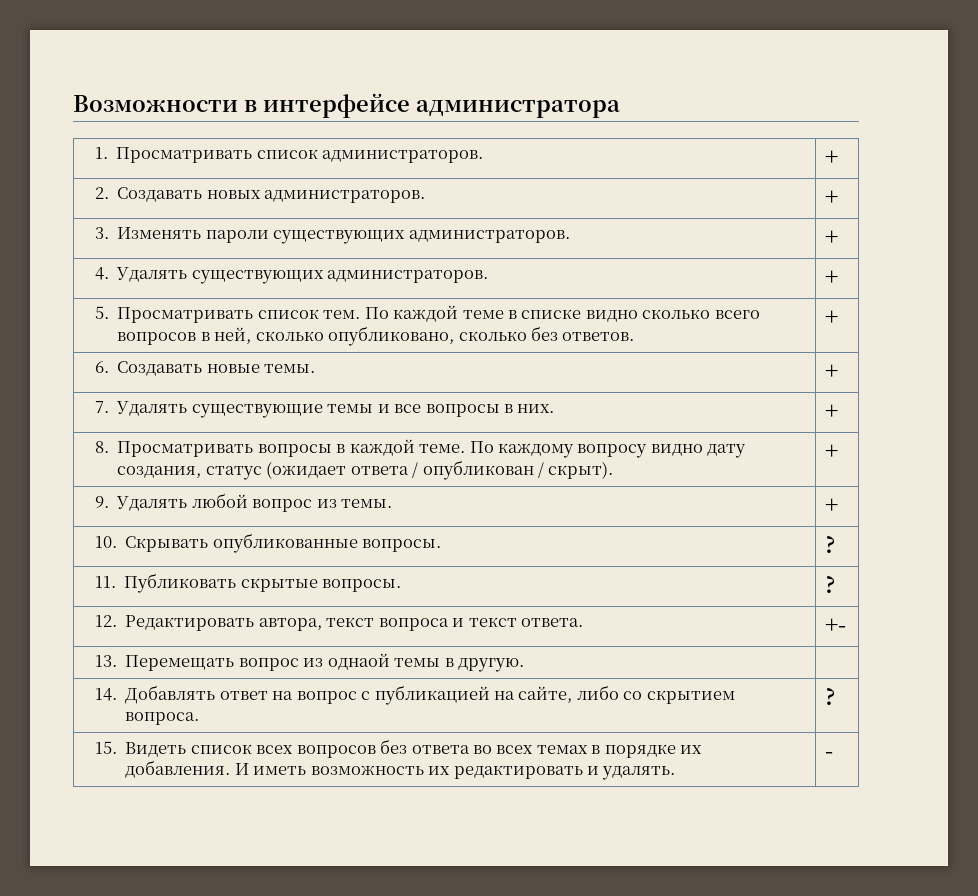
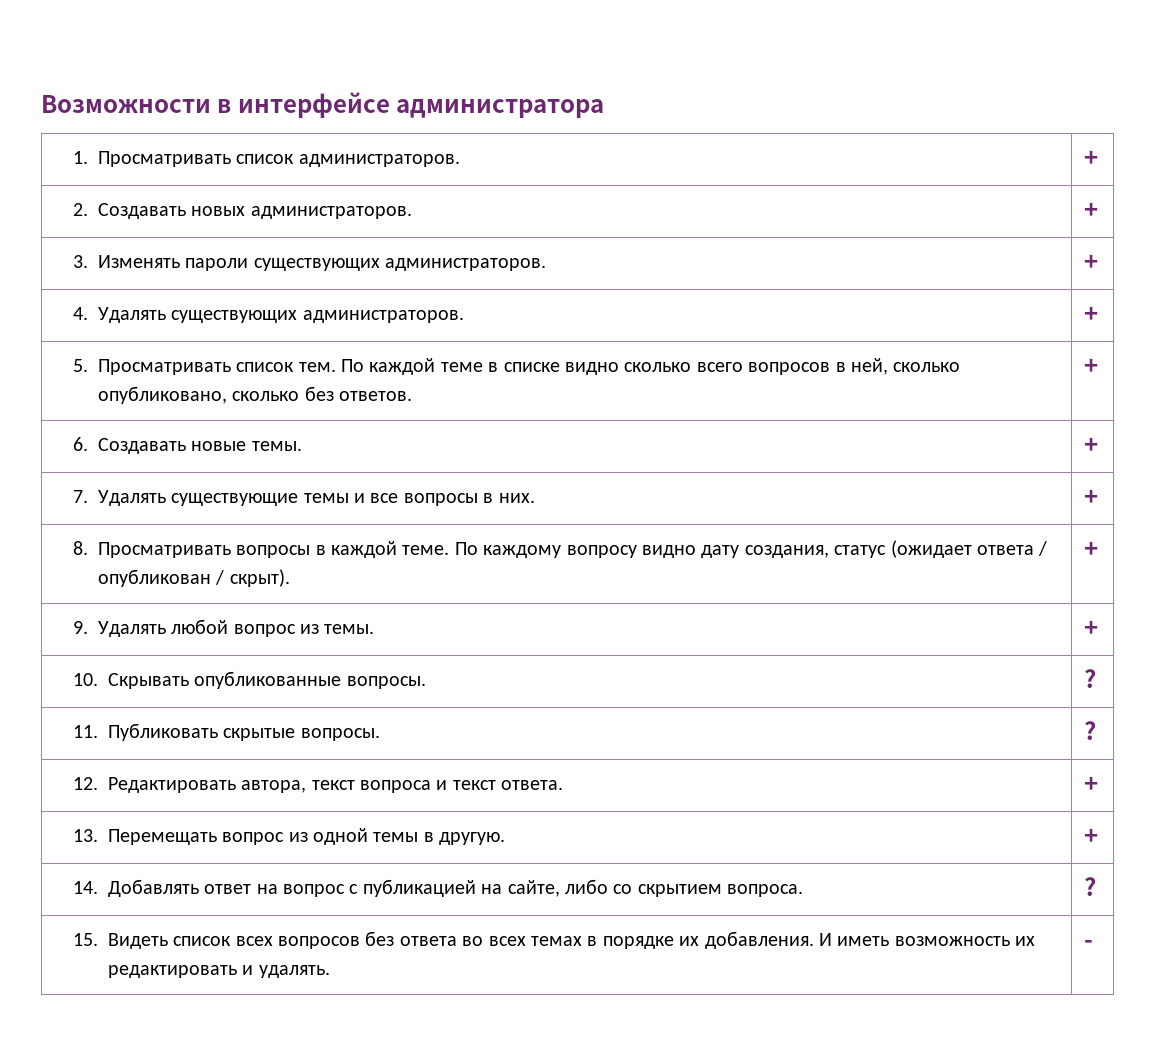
[825,618,847,633] +- -> [1084,776,1099,792] +
[327,653,390,670] однaой -> [313,828,369,845] одной
(525, 665) none -> [1084,828,1099,844] +

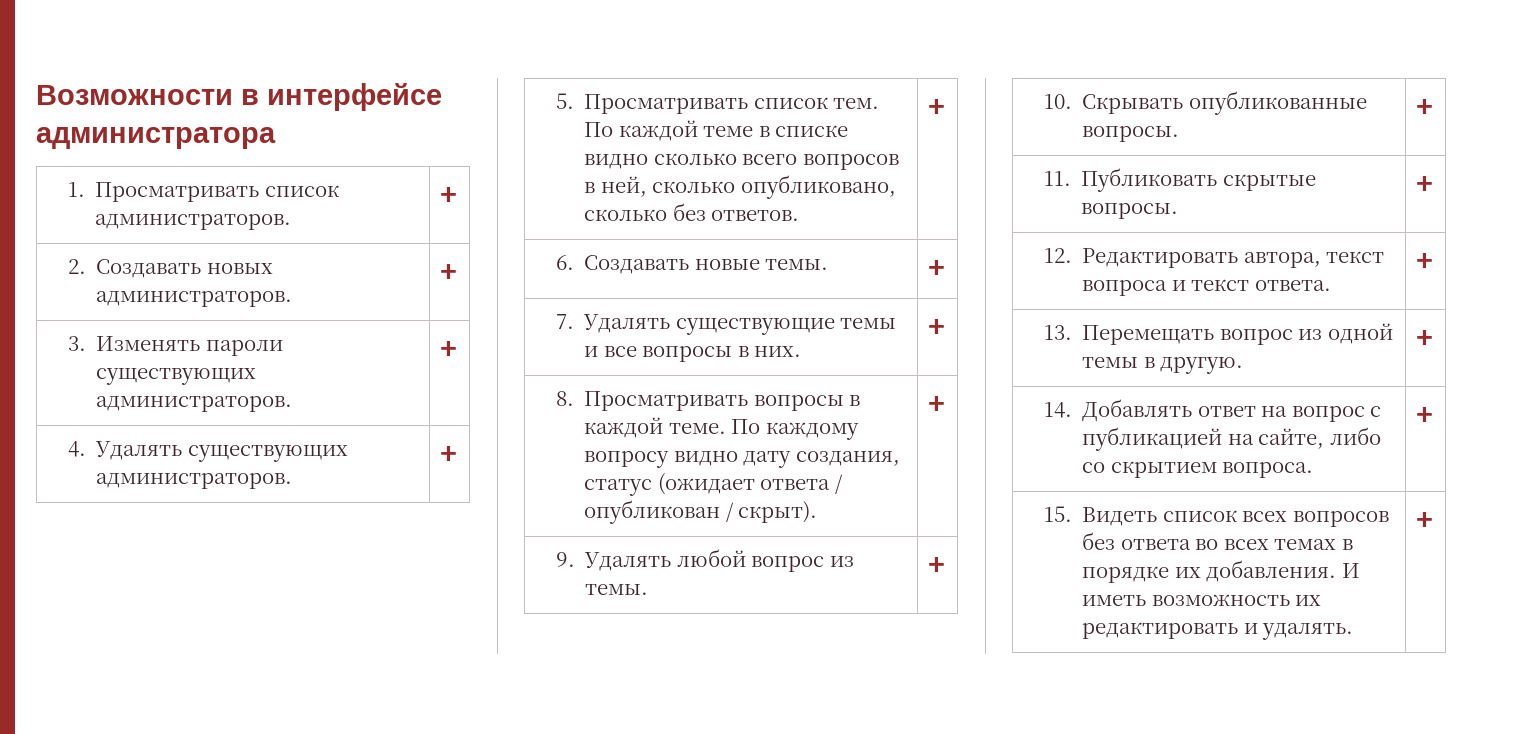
[1084,669,1097,688] ? -> [1415,99,1433,116] +
[1084,721,1097,740] ? -> [1415,176,1433,193] +
[1084,877,1097,896] ? -> [1415,407,1433,424] +
[1084,940,1094,948] - -> [1415,512,1433,529] +

